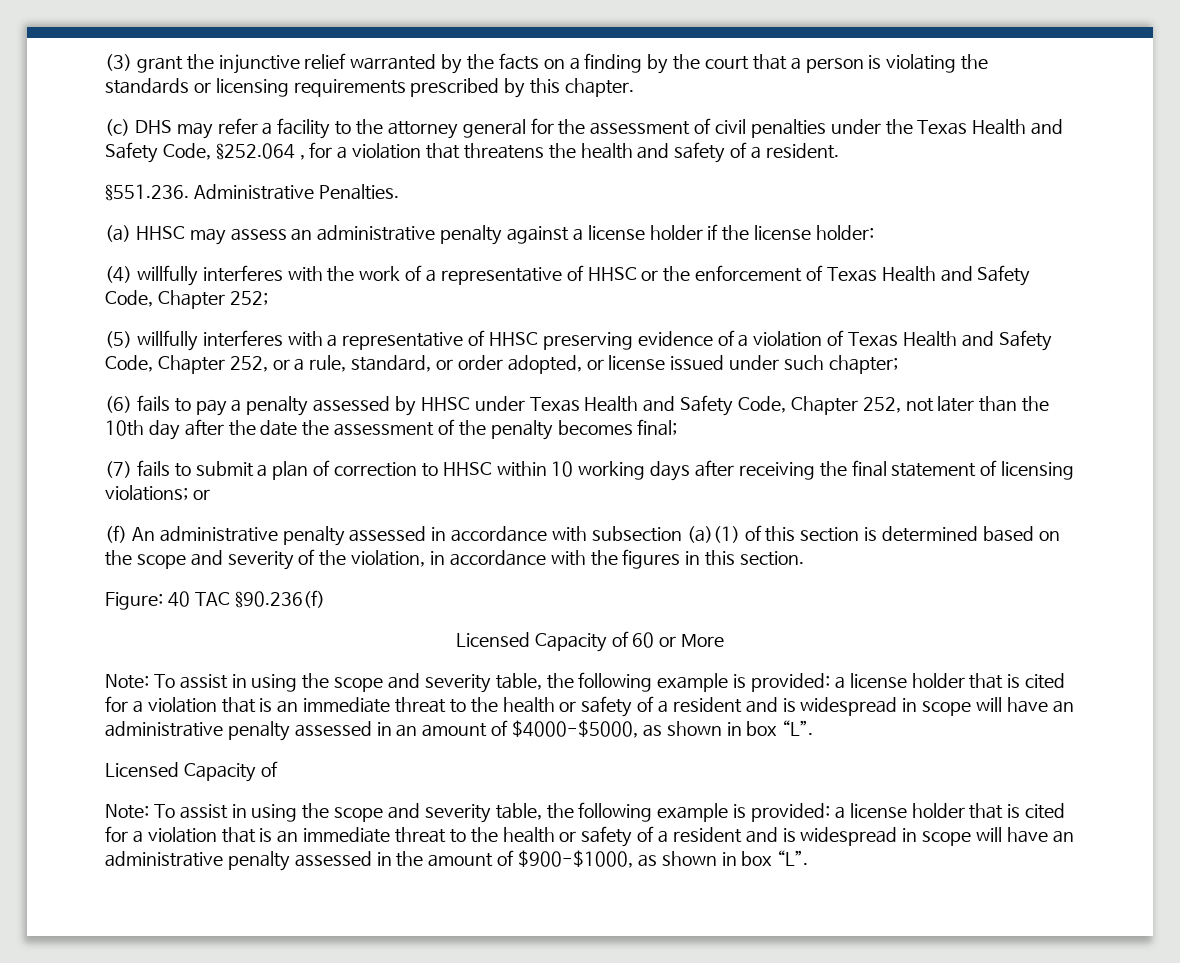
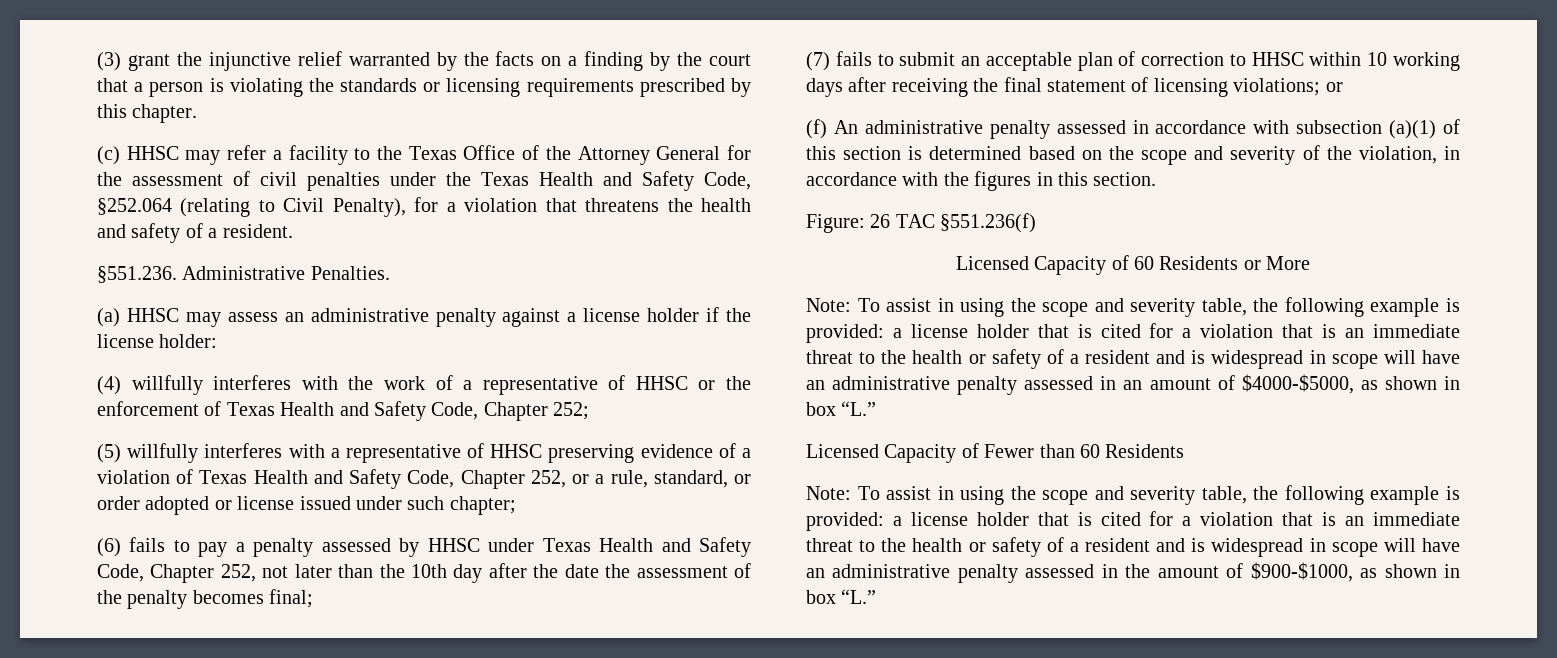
[134,120,172,134] DHS -> [126,146,179,160] HHSC
[387,119,526,139] attorney general -> [408,145,721,165] Texas Office of the Attorney General
[299,155,305,160] , -> [180,198,406,217] (relating to Civil Penalty),
[507,355,582,374] adopted, -> [145,496,210,515] adopted
[257,464,268,477] a -> [961,52,1072,71] an acceptable
[167,590,325,608] 40 TAC §90.236(f) -> [870,213,1037,233] 26 TAC §551.236(f)
(655, 640) none -> [1159,256,1239,270] Residents
[782,720,814,736] [105,761,278,782] “L”. // Licensed Capacity of -> [841,401,877,416] [806,443,1185,463] “L.” // Licensed Capacity of Fewer than 60 Residents
[777,850,809,866] “L”. -> [841,589,877,604] “L.”

